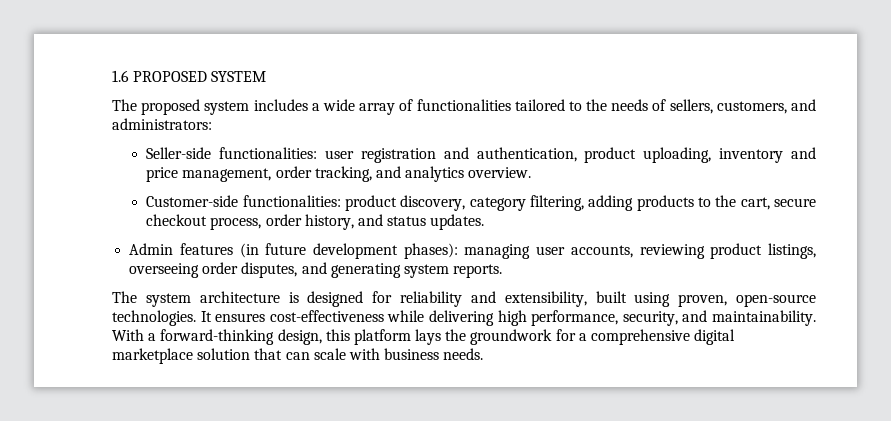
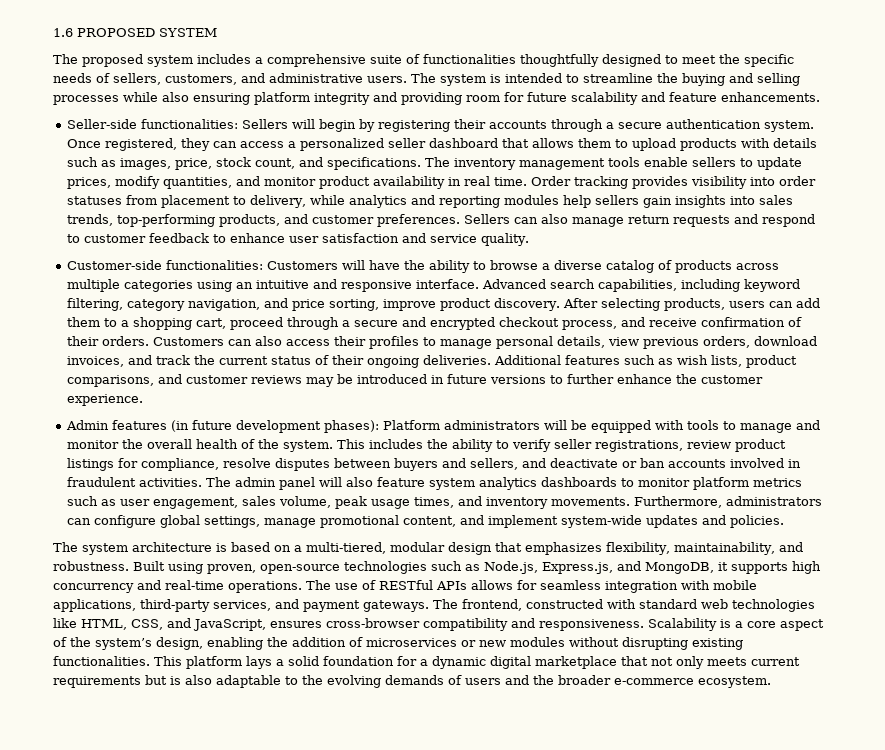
[322,99,608,115] wide array of functionalities tailored to the -> [267,54,794,67] comprehensive suite of functionalities thoughtfully designed to meet the specific
[112,118,212,130] [146,147,816,163] [146,166,532,182] [146,195,817,211] [146,214,485,230] administrators: // Seller-side functionalities: user registration and authentication, product uploading, inventory and price management, order tracking, and analytics overview. // Customer-side functionalities: product discovery, category filtering, adding products to the cart, secure checkout process, order history, and status updates. -> [269,73,800,86] [53,92,820,105] [67,119,815,132] [67,138,818,151] [67,157,803,170] [67,176,817,189] [67,195,794,208] [67,214,816,227] [67,233,530,246] [67,260,780,273] [67,279,801,292] [67,298,821,311] [67,317,803,330] [67,336,818,349] [67,355,798,368] [67,374,764,387] [67,394,144,406] administrative users. The system is intended to streamline the buying and selling processes while also ensuring platform integrity and providing room for future scalability and feature enhancements. // Seller-side functionalities: Sellers will begin by registering their accounts through a secure authentication system. Once registered, they can access a personalized seller dashboard that allows them to upload products with details such as images, price, stock count, and specifications. The inventory management tools enable sellers to update prices, modify quantities, and monitor product availability in real time. Order tracking provides visibility into order statuses from placement to delivery, while analytics and reporting modules help sellers gain insights into sales trends, top-performing products, and customer preferences. Sellers can also manage return requests and respond to customer feedback to enhance user satisfaction and service quality. // Customer-side functionalities: Customers will have the ability to browse a diverse catalog of products across multiple categories using an intuitive and responsive interface. Advanced search capabilities, including keyword filtering, category navigation, and price sorting, improve product discovery. After selecting products, users can add them to a shopping cart, proceed through a secure and encrypted checkout process, and receive confirmation of their orders. Customers can also access their profiles to manage personal details, view previous orders, download invoices, and track the current status of their ongoing deliveries. Additional features such as wish lists, product comparisons, and customer reviews may be introduced in future versions to further enhance the customer experience.
[464,243,817,259] [129,262,503,278] [112,291,817,307] [112,310,817,326] [112,329,553,345] managing user accounts, reviewing product listings, overseeing order disputes, and generating system reports. // The system architecture is designed for reliability and extensibility, built using proven, open-source technologies. It ensures cost-effectiveness while delivering high performance, security, and maintainability. With a forward-thinking design, this platform lays the groundwork -> [383,420,821,433] [67,439,787,452] [67,458,802,471] [67,477,803,490] [67,496,823,509] [67,515,785,528] [53,542,803,555] [53,561,821,574] [53,580,757,593] [53,599,815,612] [53,618,824,631] [53,637,743,650] [53,656,394,669] Platform administrators will be equipped with tools to manage and monitor the overall health of the system. This includes the ability to verify seller registrations, review product listings for compliance, resolve disputes between buyers and sellers, and deactivate or ban accounts involved in fraudulent activities. The admin panel will also feature system analytics dashboards to monitor platform metrics such as user engagement, sales volume, peak usage times, and inventory movements. Furthermore, administrators can configure global settings, manage promotional content, and implement system-wide updates and policies. // The system architecture is based on a multi-tiered, modular design that emphasizes flexibility, maintainability, and robustness. Built using proven, open-source technologies such as Node.js, Express.js, and MongoDB, it supports high concurrency and real-time operations. The use of RESTful APIs allows for seamless integration with mobile applications, third-party services, and payment gateways. The frontend, constructed with standard web technologies like HTML, CSS, and JavaScript, ensures cross-browser compatibility and responsiveness. Scalability is a core aspect of the system’s design, enabling the addition of microservices or new modules without disrupting existing functionalities. This platform lays a solid foundation
[591,329,691,345] comprehensive -> [432,656,486,669] dynamic
[197,348,484,360] solution that can scale with business needs. -> [621,656,800,669] [53,675,771,688] that not only meets current requirements but is also adaptable to the evolving demands of users and the broader e-commerce ecosystem.

